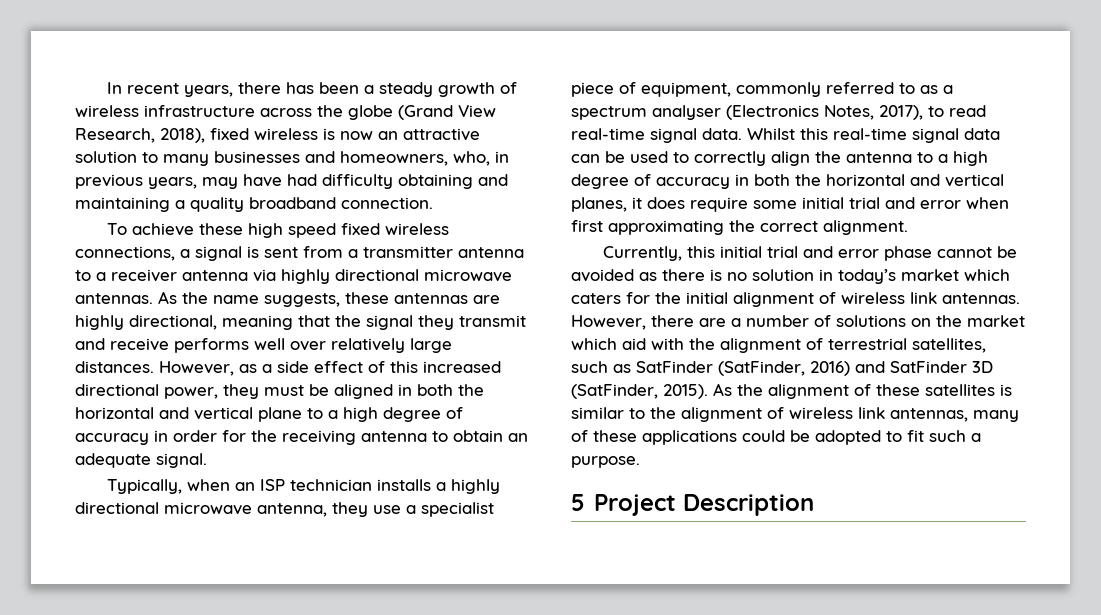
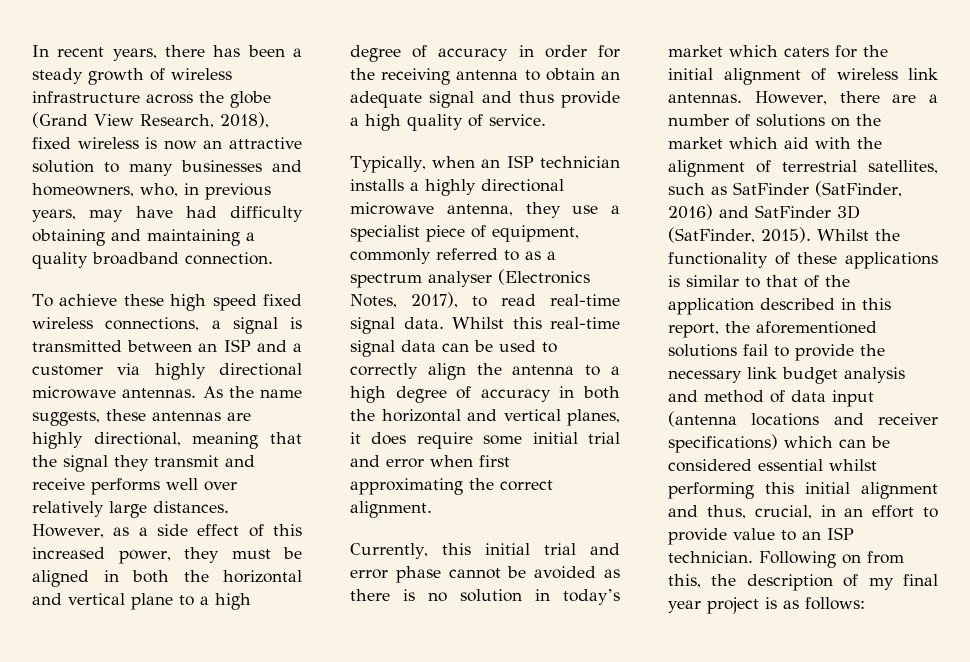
[264,246,524,258] [75,269,248,282] sent from a transmitter antenna to a receiver antenna -> [32,339,302,352] [32,365,103,376] transmitted between an ISP and a customer
[75,384,159,396] directional -> (105, 553) none
[156,453,207,468] signal. -> [429,91,620,108] [350,114,546,131] signal and thus provide a high quality of service.
[713,383,995,399] As the alignment of these satellites -> [817,229,900,241] [668,252,938,269] Whilst the functionality of these applications
[650,407,1019,422] [571,430,981,445] [571,456,640,468] [571,494,814,516] the alignment of wireless link antennas, many of these applications could be adopted to fit such a purpose. // 5 Project Description -> [766,275,850,288] [668,298,891,315] [668,321,877,338] [668,344,885,361] [668,367,905,384] [668,390,874,407] [668,411,938,427] [668,434,890,453] [668,459,877,472] [668,482,938,499] [668,505,938,519] [668,527,854,545] [668,551,904,568] [668,574,938,591] [668,597,865,614] that of the application described in this report, the aforementioned solutions fail to provide the necessary link budget analysis and method of data input (antenna locations and receiver specifications) which can be considered essential whilst performing this initial alignment and thus, crucial, in an effort to provide value to an ISP technician. Following on from this, the description of my final year project is as follows:

